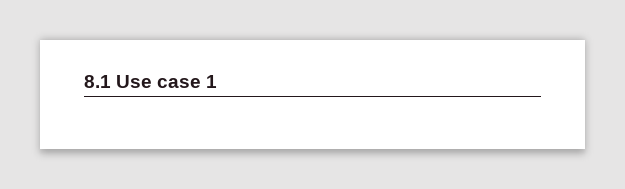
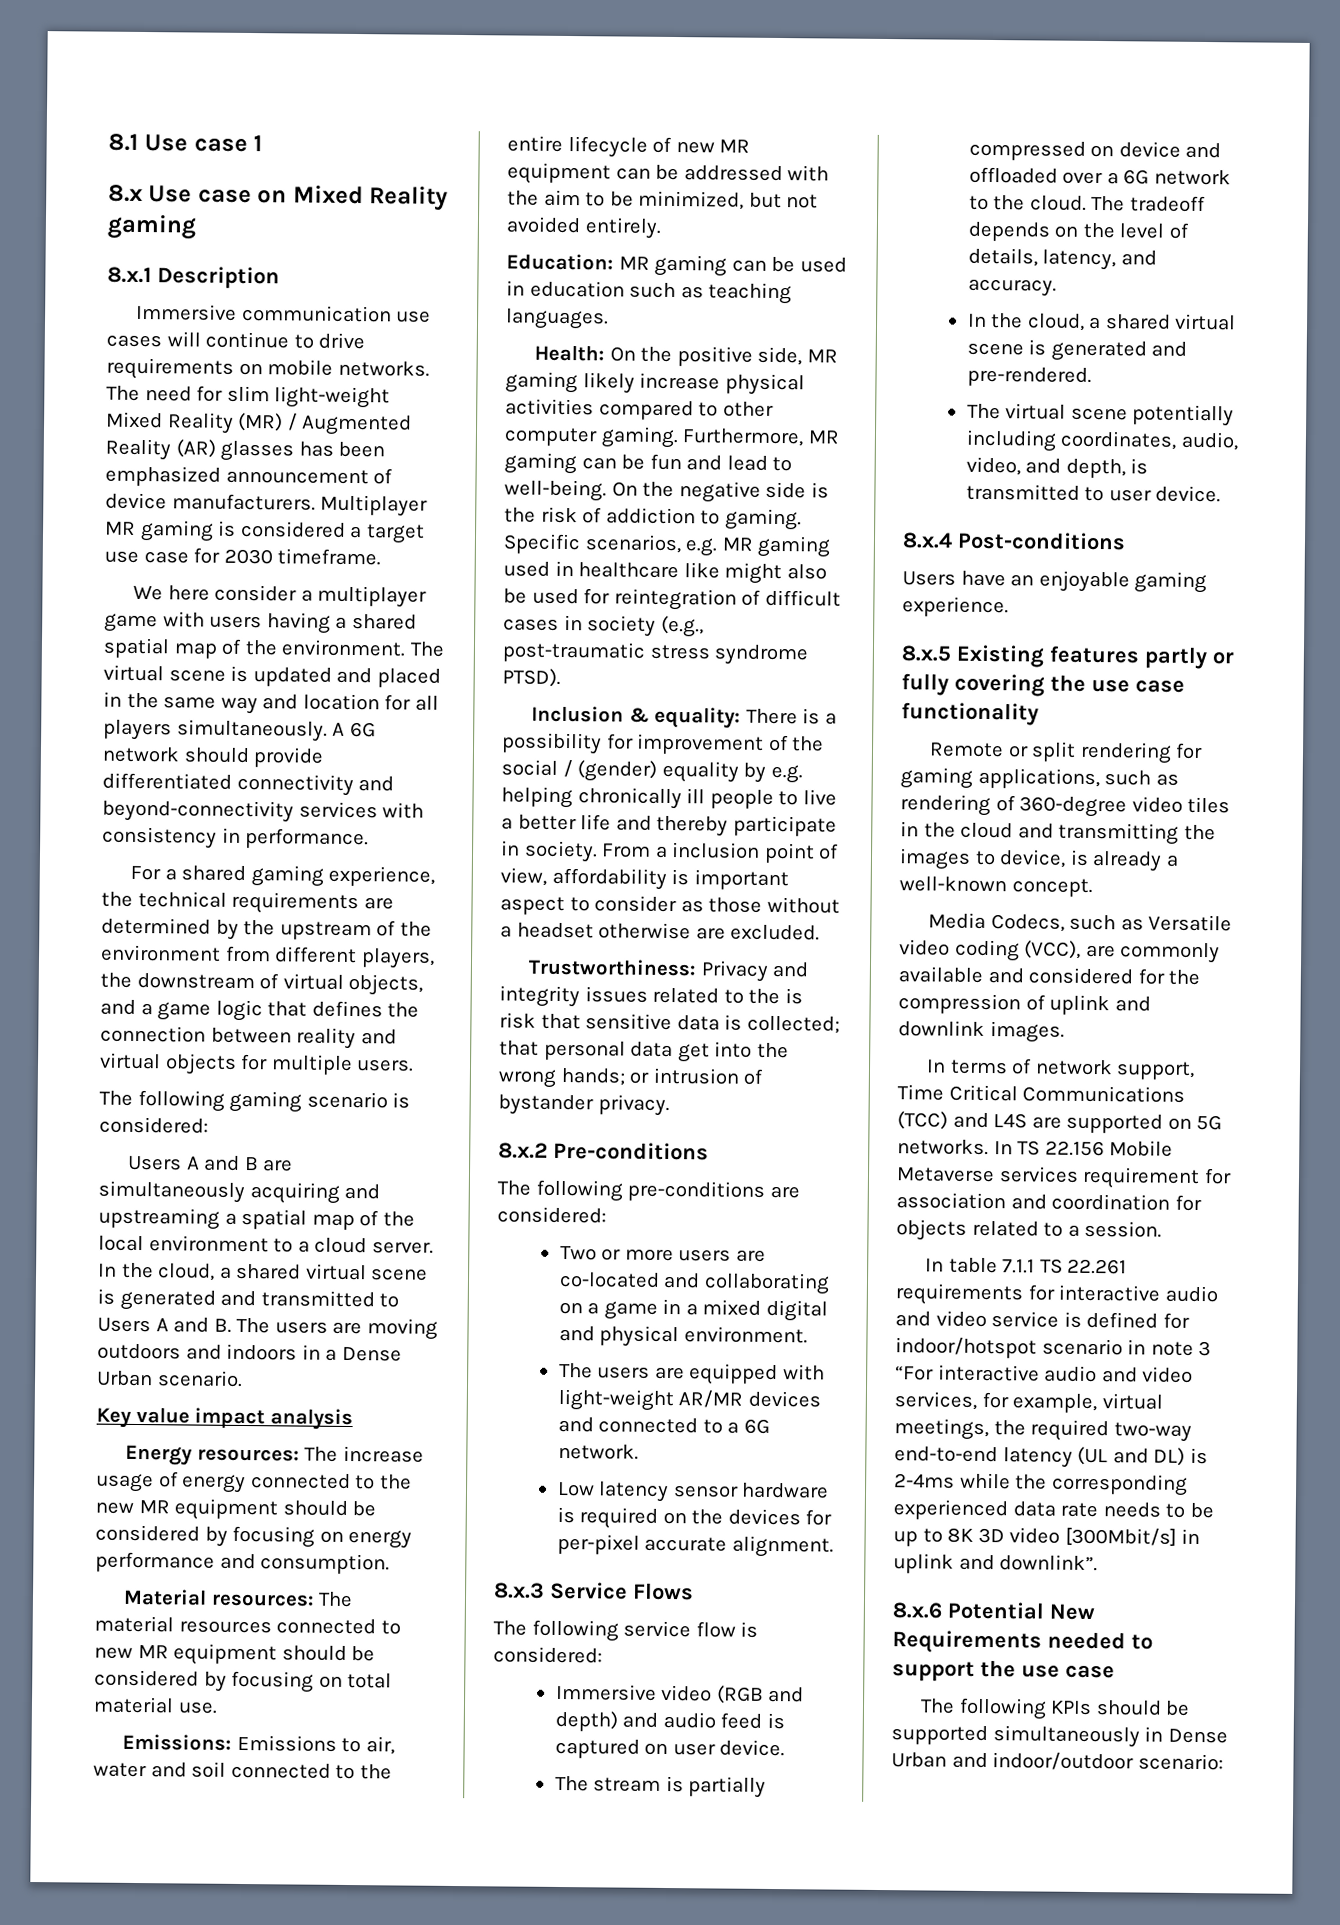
(218, 81) none -> [108,184,449,211] [107,213,197,240] [107,266,280,290] [135,303,432,323] [106,331,366,350] [106,357,430,380] [106,385,391,409] [106,411,413,436] [105,438,386,462] [105,465,394,487] [105,492,429,517] [105,519,425,544] [104,547,382,566] [132,584,428,608] [104,611,417,634] [103,637,445,659] [103,664,441,688] [103,691,439,715] [103,719,376,742] [102,746,325,768] [102,772,395,797] [102,799,425,823] [102,826,370,850] [129,865,436,887] [101,890,394,915] [101,917,432,941] [100,944,435,969] [100,972,424,996] [100,999,420,1022] [100,1025,397,1050] [99,1052,415,1076] [99,1089,411,1113] [99,1116,209,1134] [127,1155,294,1172] [98,1180,381,1204] [98,1207,415,1231] [98,1235,434,1254] [98,1262,429,1281] [97,1288,400,1311] [97,1317,438,1340] [97,1343,402,1362] [96,1370,243,1387] [96,1406,353,1431] [124,1444,424,1466] [95,1471,412,1494] [95,1498,377,1521] [95,1524,413,1549] [95,1551,391,1575] [122,1588,354,1608] [94,1615,401,1635] [94,1643,376,1666] [94,1669,393,1693] [93,1696,218,1714] [121,1733,395,1755] [93,1761,392,1780] [507,135,751,158] [507,162,830,185] [507,189,819,210] [506,216,662,239] [506,253,847,277] [506,280,793,305] [505,308,609,330] [533,344,838,367] [505,371,805,396] [505,398,774,421] [504,426,840,449] [504,452,793,475] [504,479,829,503] [504,506,802,531] [503,533,832,558] [503,560,827,585] [503,588,841,611] [503,614,704,638] [502,641,809,666] [502,668,561,687] [530,705,837,729] [501,732,825,755] [501,759,803,784] [501,786,837,810] [501,814,837,837] [501,840,840,864] [500,867,789,891] [500,895,840,916] [500,922,821,941] [527,958,810,982] [499,985,803,1008] [499,1012,840,1034] [499,1040,789,1063] [498,1067,765,1088] [498,1094,670,1117] [498,1141,709,1161] [497,1179,800,1202] [497,1206,607,1224] [559,1245,766,1262] [558,1271,830,1295] [558,1298,828,1322] [558,1325,808,1348] [558,1362,825,1386] [557,1388,821,1412] [557,1416,770,1434] [557,1443,639,1460] [556,1481,830,1503] [556,1506,833,1529] [556,1533,834,1558] [493,1581,694,1601] [493,1619,759,1642] [493,1646,603,1664] [555,1683,805,1704] [554,1710,785,1732] [554,1738,786,1759] [554,1775,767,1798] [968,140,1222,161] [968,166,1231,186] [968,195,1206,213] [967,221,1189,242] [967,247,1157,271] [967,278,1057,297] [967,312,1237,331] [966,339,1188,362] [966,366,1092,387] [966,403,1235,427] [965,429,1239,452] [965,456,1149,479] [965,483,1222,503] [902,531,1126,551] [902,570,1208,594] [902,596,1009,618] [901,644,1234,670] [901,673,1185,697] [901,702,1039,726] [928,741,1204,764] [900,767,1179,790] [900,794,1231,818] [900,821,1216,845] [899,848,1179,872] [899,876,1093,897] [927,912,1233,932] [899,939,1221,964] [898,966,1201,986] [898,993,1151,1016] [898,1020,1065,1043] [925,1058,1196,1080] [897,1084,1186,1103] [897,1111,1223,1134] [897,1139,1174,1157] [896,1166,1232,1190] [896,1192,1202,1212] [896,1219,1163,1241] [924,1257,1128,1275] [895,1283,1218,1306] [895,1310,1190,1329] [895,1337,1212,1359] [895,1364,1194,1383] [894,1391,1163,1414] [894,1418,1192,1442] [894,1446,1208,1468] [894,1472,1188,1496] [893,1499,1214,1521] [893,1527,1201,1547] [893,1553,1099,1574] [892,1601,1095,1621] [892,1630,1153,1654] [892,1659,1115,1682] [919,1697,1191,1720] [891,1725,1228,1748] [891,1752,1224,1771] // 8.x Use case on Mixed Reality gaming // 8.x.1 Description // Immersive communication use cases will continue to drive requirements on mobile networks. The need for slim light-weight Mixed Reality (MR) / Augmented Reality (AR) glasses has been emphasized announcement of device manufacturers. Multiplayer MR gaming is considered a target use case for 2030 timeframe. // We here consider a multiplayer game with users having a shared spatial map of the environment. The virtual scene is updated and placed in the same way and location for all players simultaneously. A 6G network should provide differentiated connectivity and beyond-connectivity services with consistency in performance. // For a shared gaming experience, the technical requirements are determined by the upstream of the environment from different players, the downstream of virtual objects, and a game logic that defines the connection between reality and virtual objects for multiple users. // The following gaming scenario is considered: // Users A and B are simultaneously acquiring and upstreaming a spatial map of the local environment to a cloud server. In the cloud, a shared virtual scene is generated and transmitted to Users A and B. The users are moving outdoors and indoors in a Dense Urban scenario. // Key value impact analysis // Energy resources: The increase usage of energy connected to the new MR equipment should be considered by focusing on energy performance and consumption. // Material resources: The material resources connected to new MR equipment should be considered by focusing on total material use. // Emissions: Emissions to air, water and soil connected to the entire lifecycle of new MR equipment can be addressed with the aim to be minimized, but not avoided entirely. // Education: MR gaming can be used in education such as teaching languages. // Health: On the positive side, MR gaming likely increase physical activities compared to other computer gaming. Furthermore, MR gaming can be fun and lead to well-being. On the negative side is the risk of addiction to gaming. Specific scenarios, e.g. MR gaming used in healthcare like might also be used for reintegration of difficult cases in society (e.g., post-traumatic stress syndrome PTSD). // Inclusion & equality: There is a possibility for improvement of the social / (gender) equality by e.g. helping chronically ill people to live a better life and thereby participate in society. From a inclusion point of view, affordability is important aspect to consider as those without a headset otherwise are excluded. // Trustworthiness: Privacy and integrity issues related to the is risk that sensitive data is collected; that personal data get into the wrong hands; or intrusion of bystander privacy. // 8.x.2 Pre-conditions // The following pre-conditions are considered: // Two or more users are co-located and collaborating on a game in a mixed digital and physical environment. // The users are equipped with light-weight AR/MR devices and connected to a 6G network. // Low latency sensor hardware is required on the devices for per-pixel accurate alignment. // 8.x.3 Service Flows // The following service flow is considered: // Immersive video (RGB and depth) and audio feed is captured on user device. // The stream is partially compressed on device and offloaded over a 6G network to the cloud. The tradeoff depends on the level of details, latency, and accuracy. // In the cloud, a shared virtual scene is generated and pre-rendered. // The virtual scene potentially including coordinates, audio, video, and depth, is transmitted to user device. // 8.x.4 Post-conditions // Users have an enjoyable gaming experience. // 8.x.5 Existing features partly or fully covering the use case functionality // Remote or split rendering for gaming applications, such as rendering of 360-degree video tiles in the cloud and transmitting the images to device, is already a well-known concept. // Media Codecs, such as Versatile video coding (VCC), are commonly available and considered for the compression of uplink and downlink images. // In terms of network support, Time Critical Communications (TCC) and L4S are supported on 5G networks. In TS 22.156 Mobile Metaverse services requirement for association and coordination for objects related to a session. // In table 7.1.1 TS 22.261 requirements for interactive audio and video service is defined for indoor/hotspot scenario in note 3 “For interactive audio and video services, for example, virtual meetings, the required two-way end-to-end latency (UL and DL) is 2-4ms while the corresponding experienced data rate needs to be up to 8K 3D video [300Mbit/s] in uplink and downlink”. // 8.x.6 Potential New Requirements needed to support the use case // The following KPIs should be supported simultaneously in Dense Urban and indoor/outdoor scenario:

